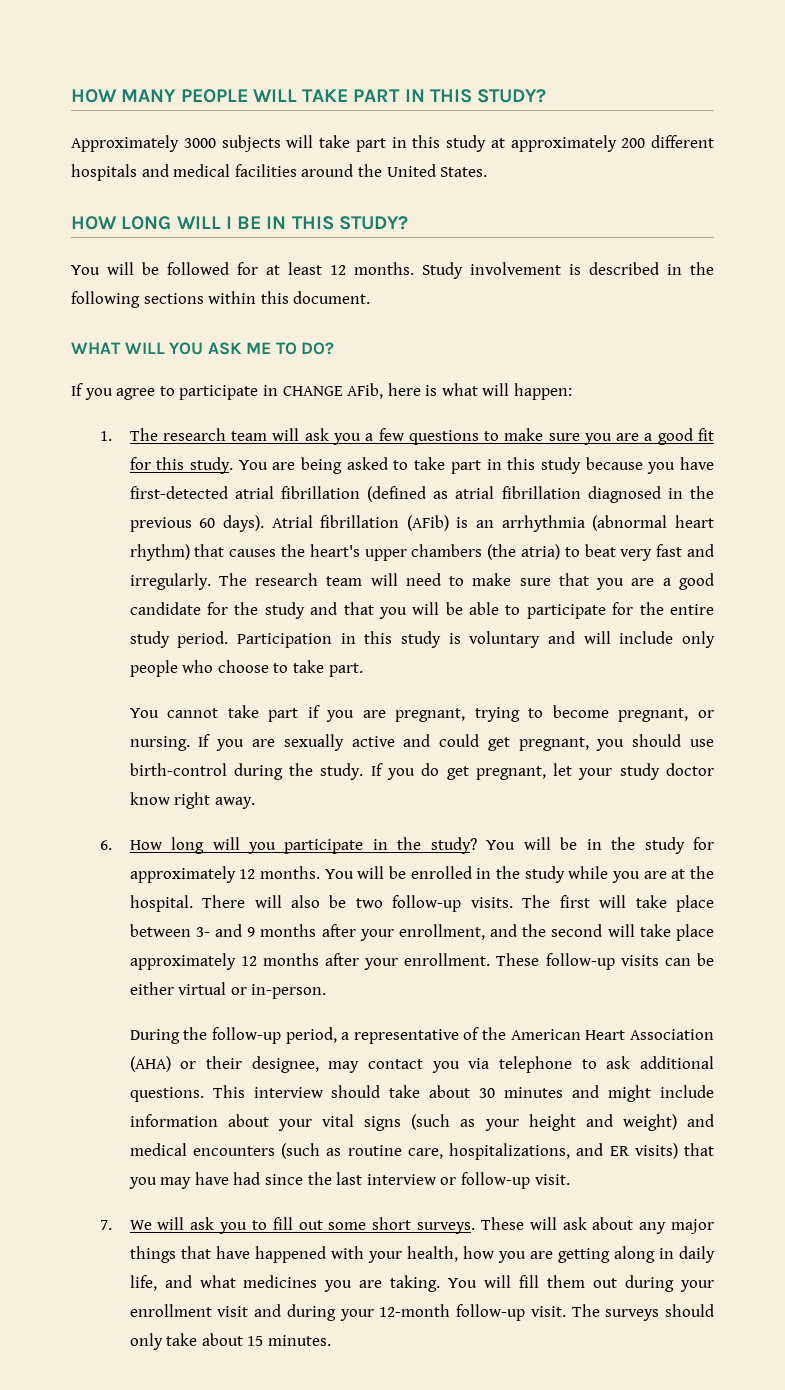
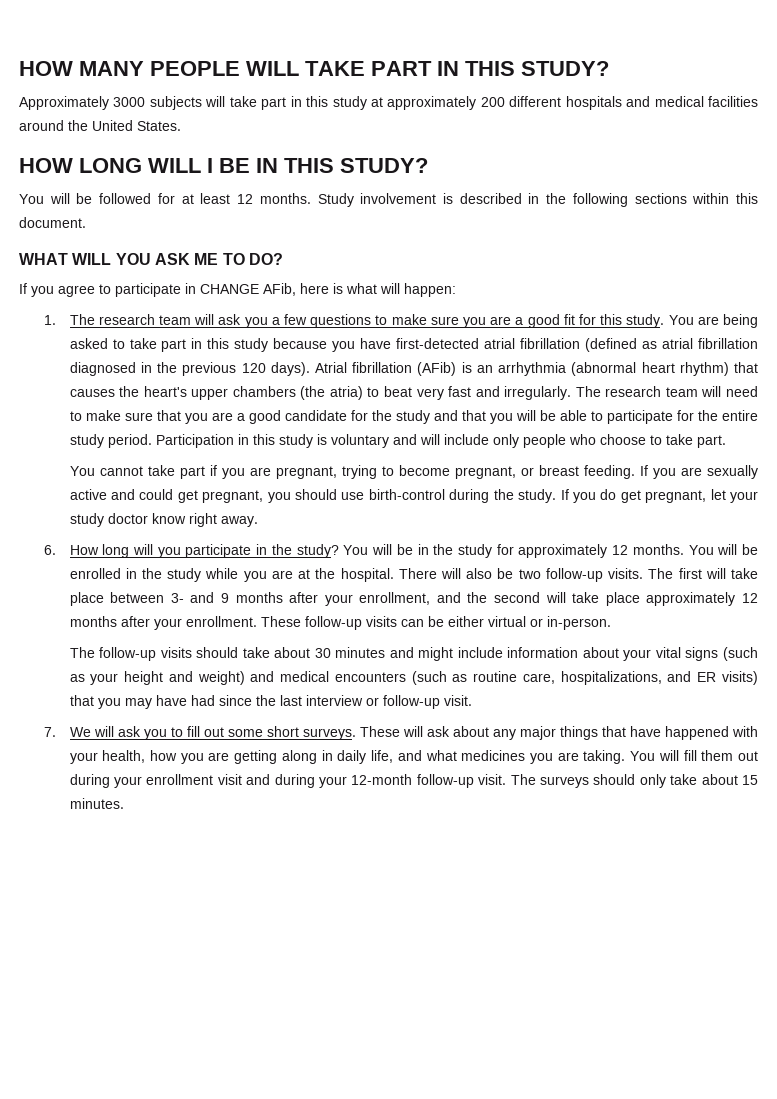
[199,518,216,528] 60 -> [241,363,266,373] 120
[129,736,190,751] nursing. -> [538,465,635,479] breast feeding.
[129,1027,715,1044] [129,1056,714,1073] [129,1085,323,1102] During the follow-up period, a representative of the American Heart Association (AHA) or their designee, may contact you via telephone to ask additional questions. This interview -> [69,647,192,661] The follow-up visits

